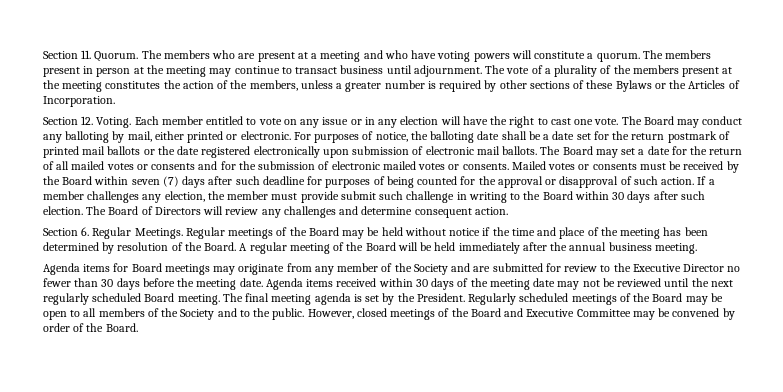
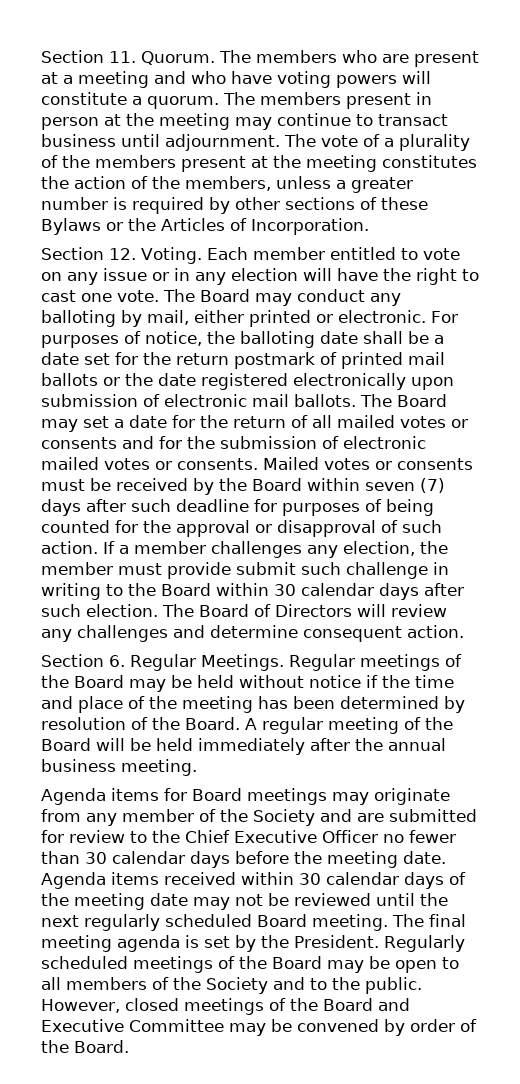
(625, 196) none -> [301,583,374,596] calendar
[632,264,725,272] Executive Director -> [185,830,378,843] Chief Executive Officer
(114, 283) none -> [112,851,185,864] calendar
(428, 283) none -> [326,872,399,885] calendar

